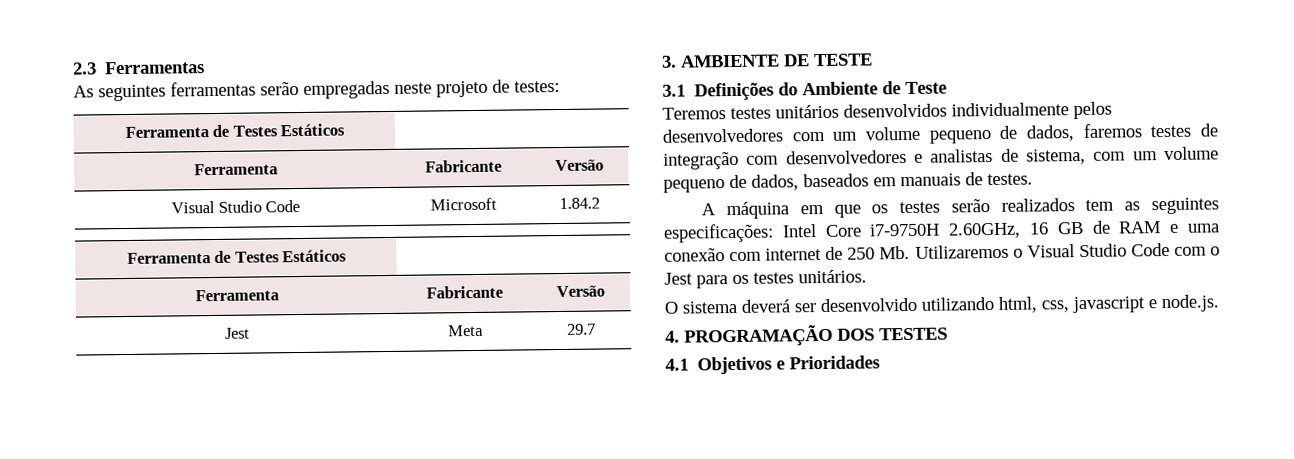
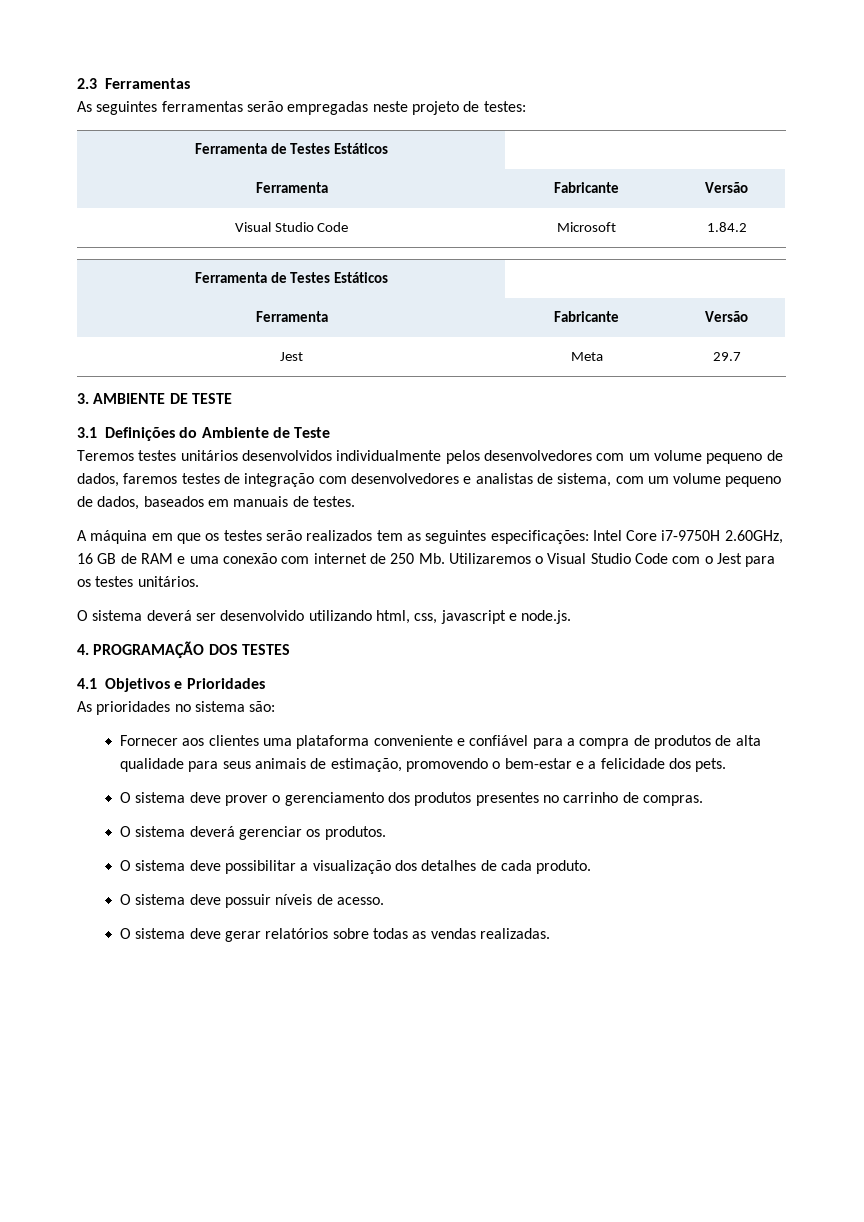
(881, 362) none -> [77,701,276,715] [120,735,761,749] [120,758,727,772] [120,792,703,806] [120,826,386,840] [120,860,592,874] [120,894,385,908] [120,928,551,942] // As prioridades no sistema são: // Fornecer aos clientes uma plataforma conveniente e confiável para a compra de produtos de alta qualidade para seus animais de estimação, promovendo o bem-estar e a felicidade dos pets. // O sistema deve prover o gerenciamento dos produtos presentes no carrinho de compras. // O sistema deverá gerenciar os produtos. // O sistema deve possibilitar a visualização dos detalhes de cada produto. // O sistema deve possuir níveis de acesso. // O sistema deve gerar relatórios sobre todas as vendas realizadas.

